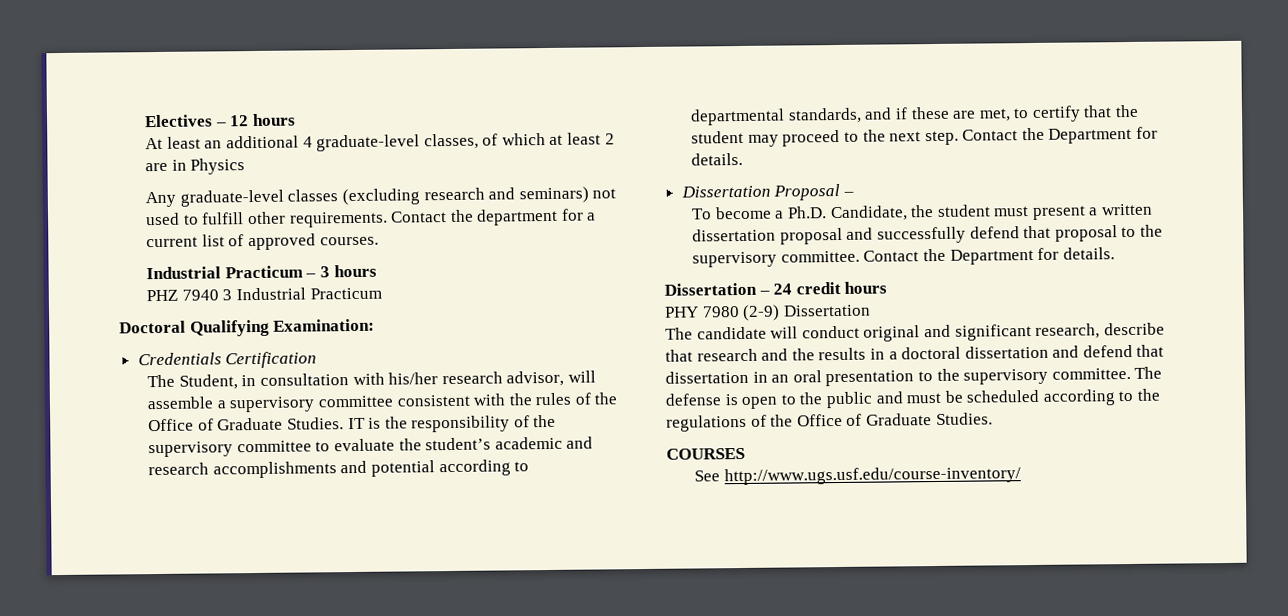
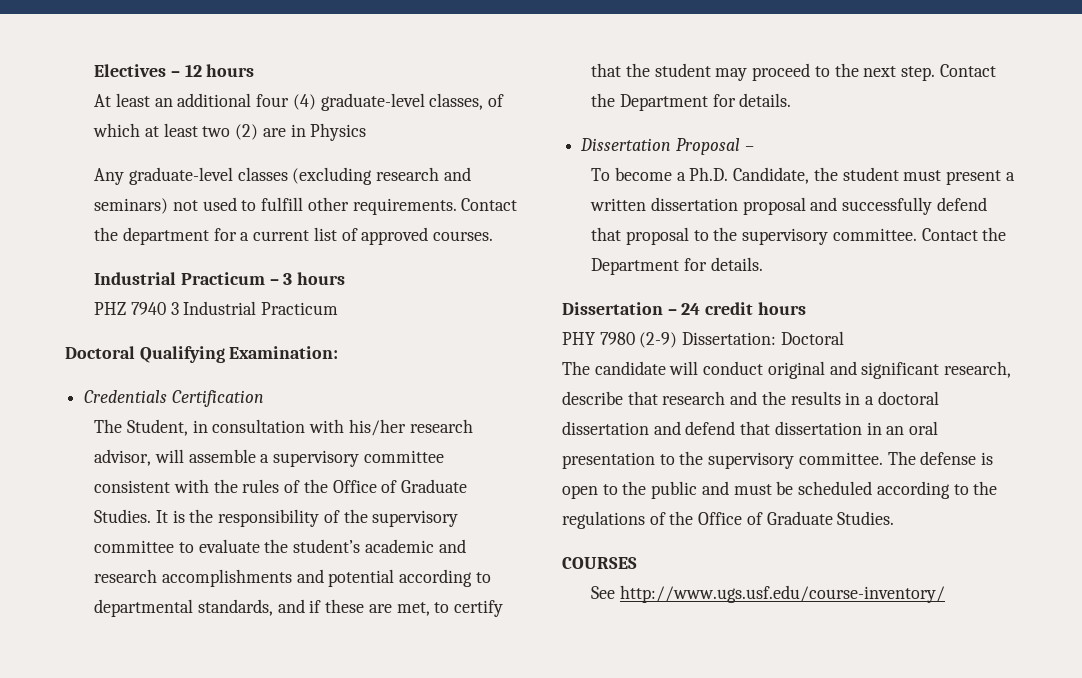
[302,136,313,148] 4 -> [256,94,316,110] four (4)
[604,133,615,145] 2 -> [202,124,259,140] two (2)
[347,417,366,430] IT -> [155,510,168,523] It
[782,304,871,317] Dissertation -> [682,331,844,345] Dissertation: Doctoral

